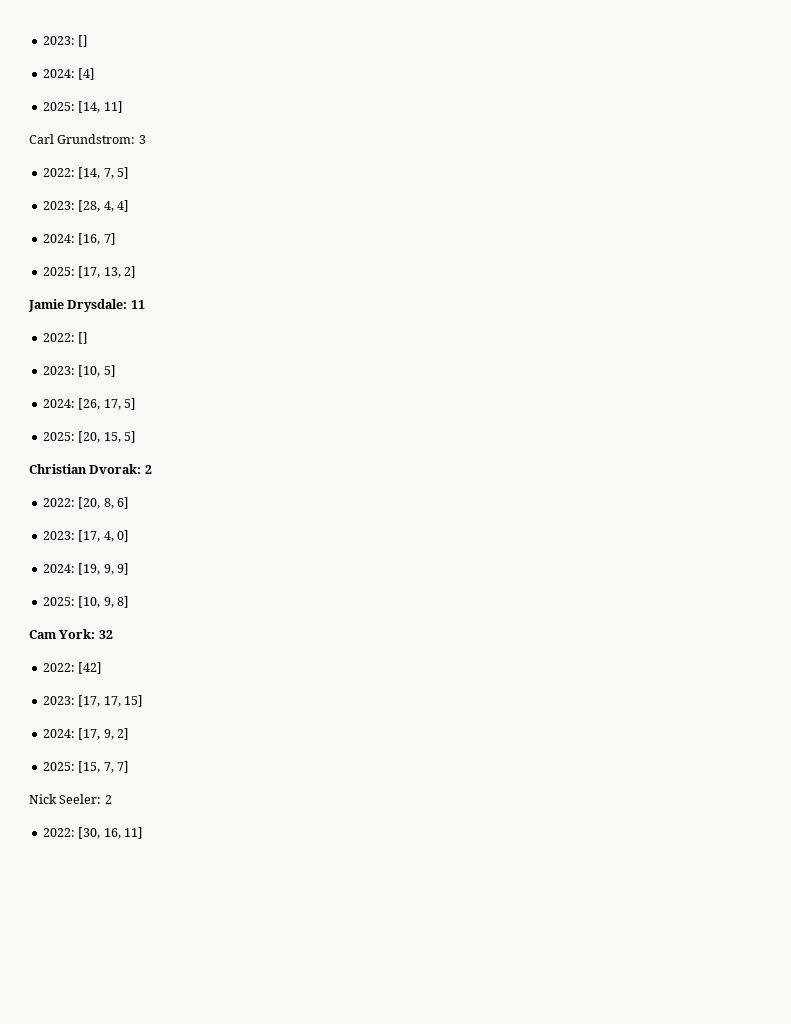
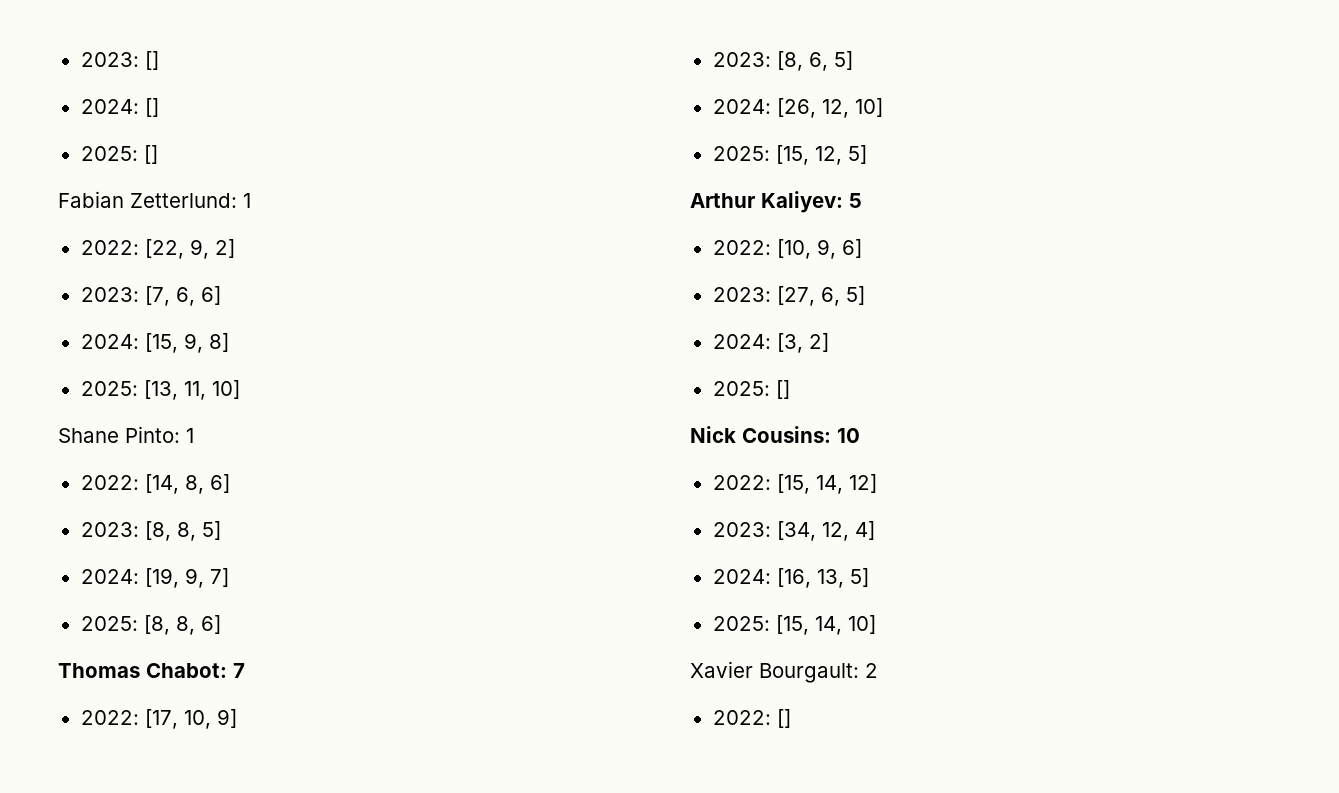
[78,68,96,80] [42,101,123,113] [29,134,146,144] [42,167,129,179] [42,200,114,212] [4] // 2025: [14, 11] // Carl Grundstrom: 3 // 2022: [14, 7, 5] // 2023: [28, 4, -> [144,98,159,117] [80,145,158,164] [58,191,251,208] [80,239,235,259] [80,286,221,306] [80,333,229,353] [80,380,240,400] [58,426,194,443] [80,474,230,494] [80,521,221,541] [80,568,229,588] [80,615,221,635] [58,663,245,678] [80,709,237,729] [712,51,853,71] [712,98,883,118] [712,145,867,165] [690,191,862,213] [712,239,862,259] [712,286,865,306] [712,333,829,353] [712,380,790,399] [690,426,860,443] [712,474,877,494] [712,521,849,541] [] // 2025: [] // Fabian Zetterlund: 1 // 2022: [22, 9, 2] // 2023: [7, 6, 6] // 2024: [15, 9, 8] // 2025: [13, 11, 10] // Shane Pinto: 1 // 2022: [14, 8, 6] // 2023: [8, 8, 5] // 2024: [19, 9, 7] // 2025: [8, 8, 6] // Thomas Chabot: 7 // 2022: [17, 10, 9] // 2023: [8, 6, 5] // 2024: [26, 12, 10] // 2025: [15, 12, 5] // Arthur Kaliyev: 5 // 2022: [10, 9, 6] // 2023: [27, 6, 5] // 2024: [3, 2] // 2025: [] // Nick Cousins: 10 // 2022: [15, 14, 12] // 2023: [34, 12,
[103,233,116,245] [42,266,136,278] [28,299,145,312] [42,332,89,344] [42,365,116,377] [42,398,136,410] [42,431,136,443] [29,464,152,474] [42,497,129,509] [42,530,129,542] [42,563,129,575] [42,596,129,608] [29,629,113,639] [42,662,103,674] [42,695,143,707] [42,728,129,740] [42,761,129,773] [29,794,112,804] [42,827,143,839] 7] // 2025: [17, 13, 2] // Jamie Drysdale: 11 // 2022: [] // 2023: [10, 5] // 2024: [26, 17, 5] // 2025: [20, 15, 5] // Christian Dvorak: 2 // 2022: [20, 8, 6] // 2023: [17, 4, 0] // 2024: [19, 9, 9] // 2025: [10, 9, 8] // Cam York: 32 // 2022: [42] // 2023: [17, 17, 15] // 2024: [17, 9, 2] // 2025: [15, 7, 7] // Nick Seeler: 2 // 2022: [30, 16, 11] -> [816,568,869,588] [712,615,876,635] [690,661,878,683] [712,709,791,728] 13, 5] // 2025: [15, 14, 10] // Xavier Bourgault: 2 // 2022: []

